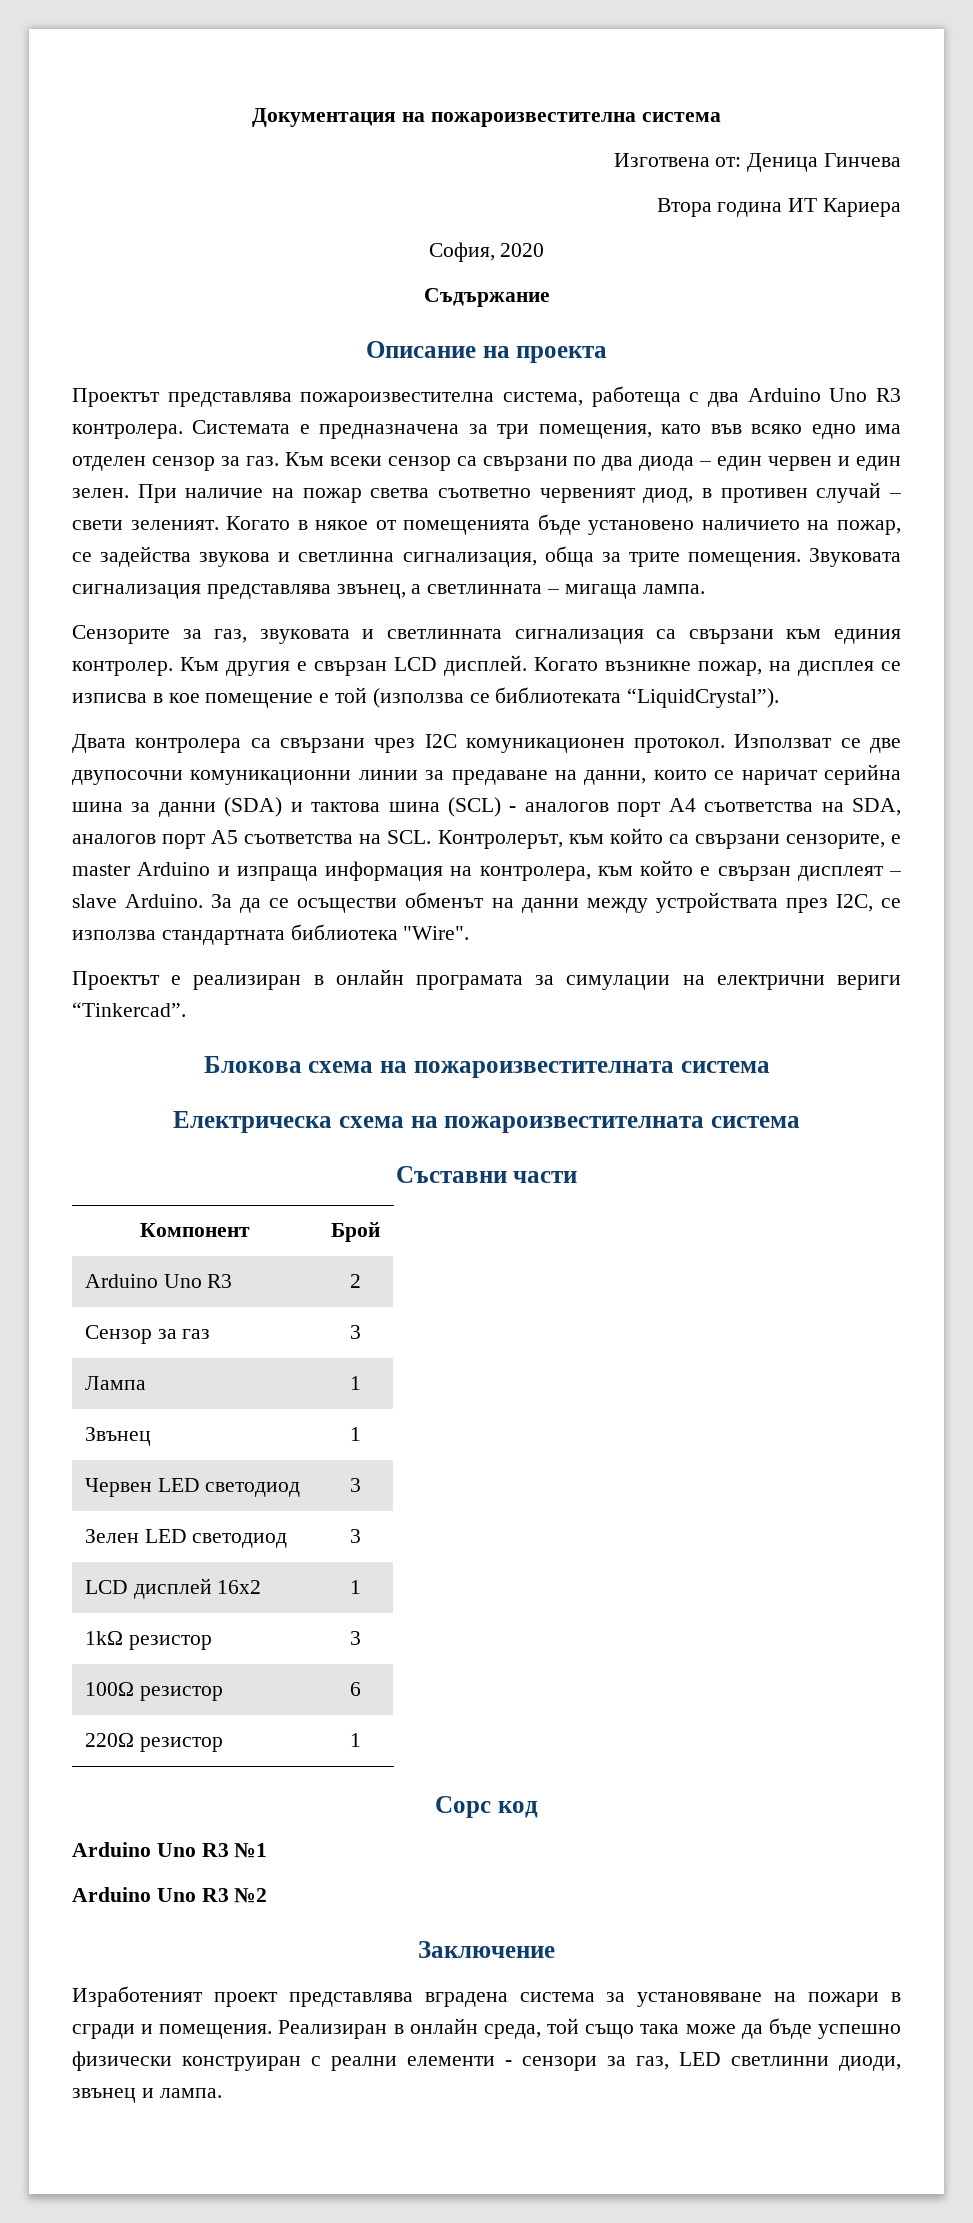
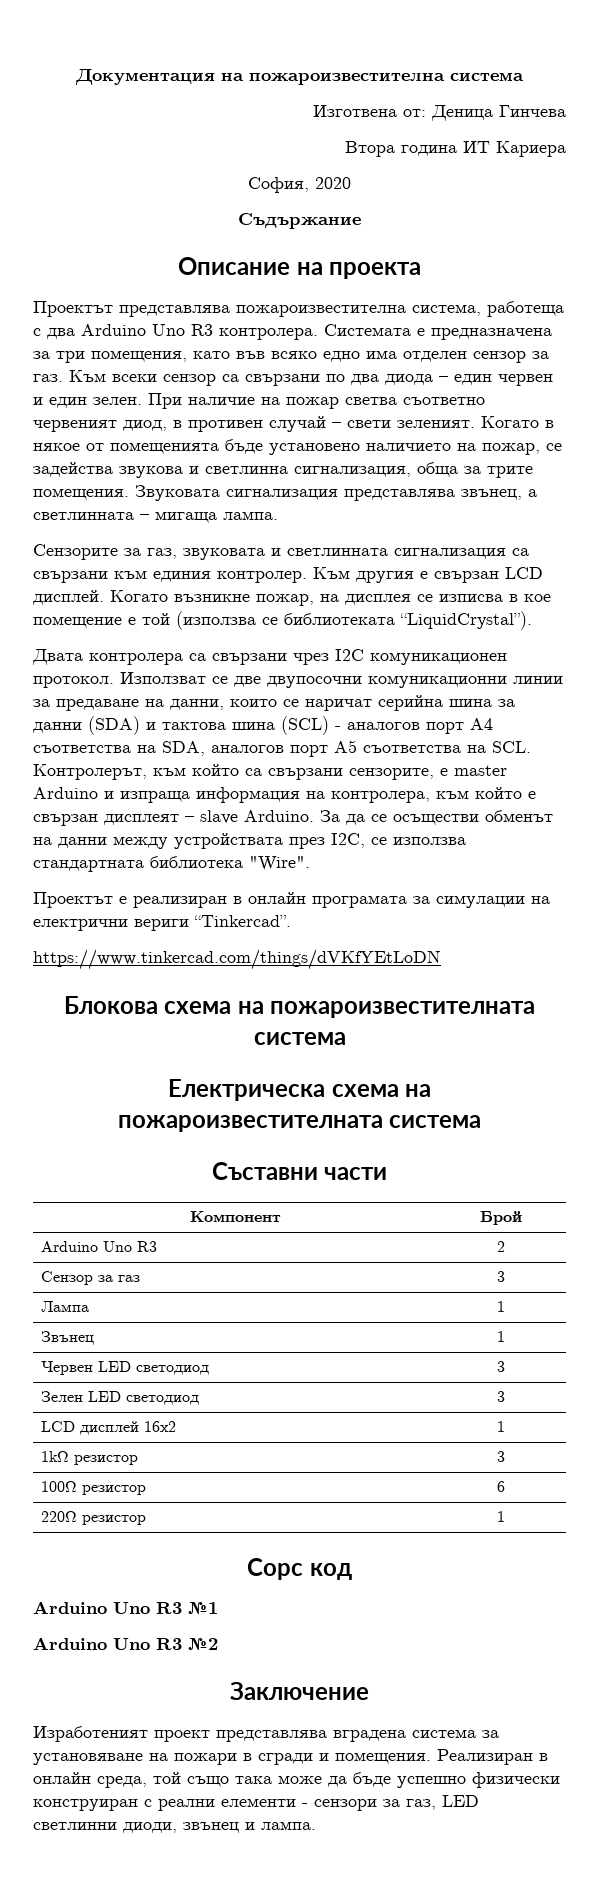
(186, 1009) none -> [33,949,441,970] // https://www.tinkercad.com/things/dVKfYEtLoDN

